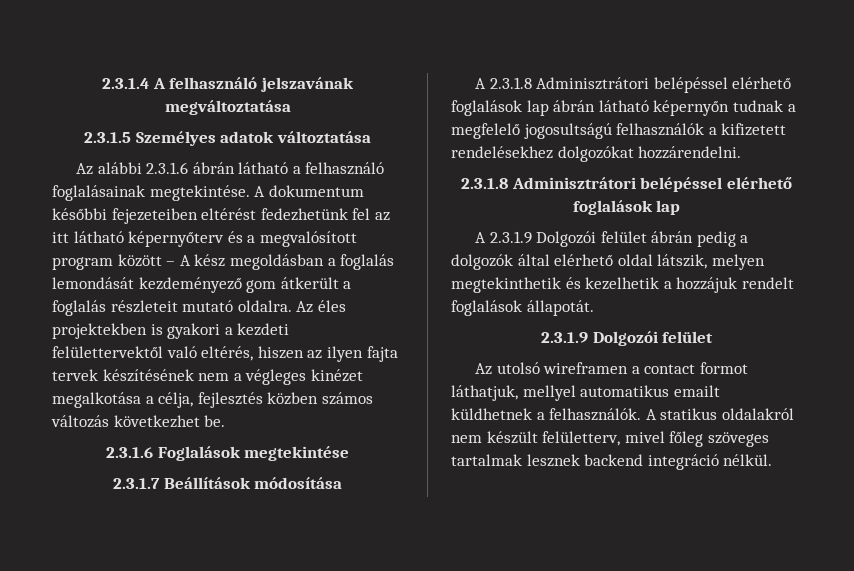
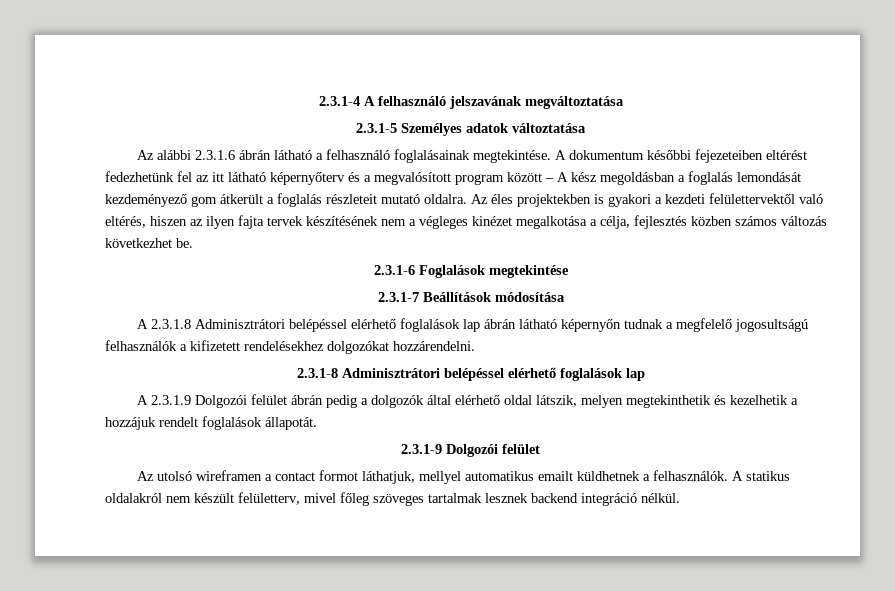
[102,78,150,89] 2.3.1.4 -> [318,96,360,106] 2.3.1-4
[84,132,132,143] 2.3.1.5 -> [356,123,397,133] 2.3.1-5
[105,447,153,458] 2.3.1.6 -> [373,265,415,275] 2.3.1-6
[112,478,160,489] 2.3.1.7 -> [377,292,419,302] 2.3.1-7
[461,178,509,189] 2.3.1.8 -> [296,368,338,378] 2.3.1-8
[540,332,588,343] 2.3.1.9 -> [401,444,442,454] 2.3.1-9

